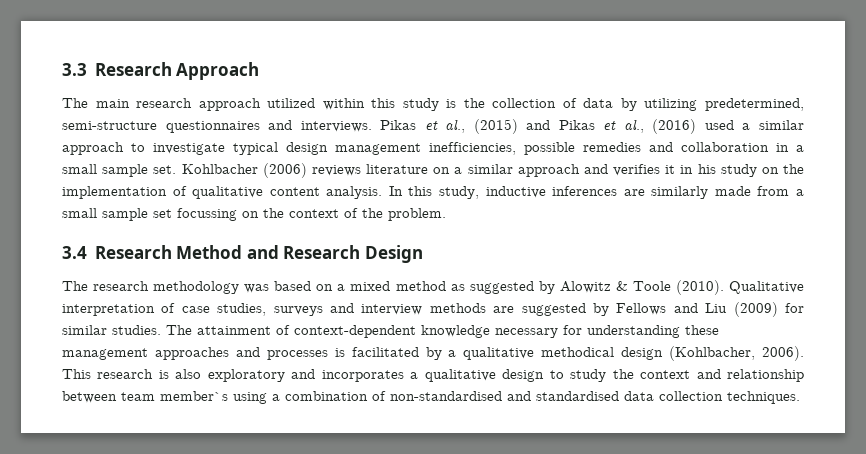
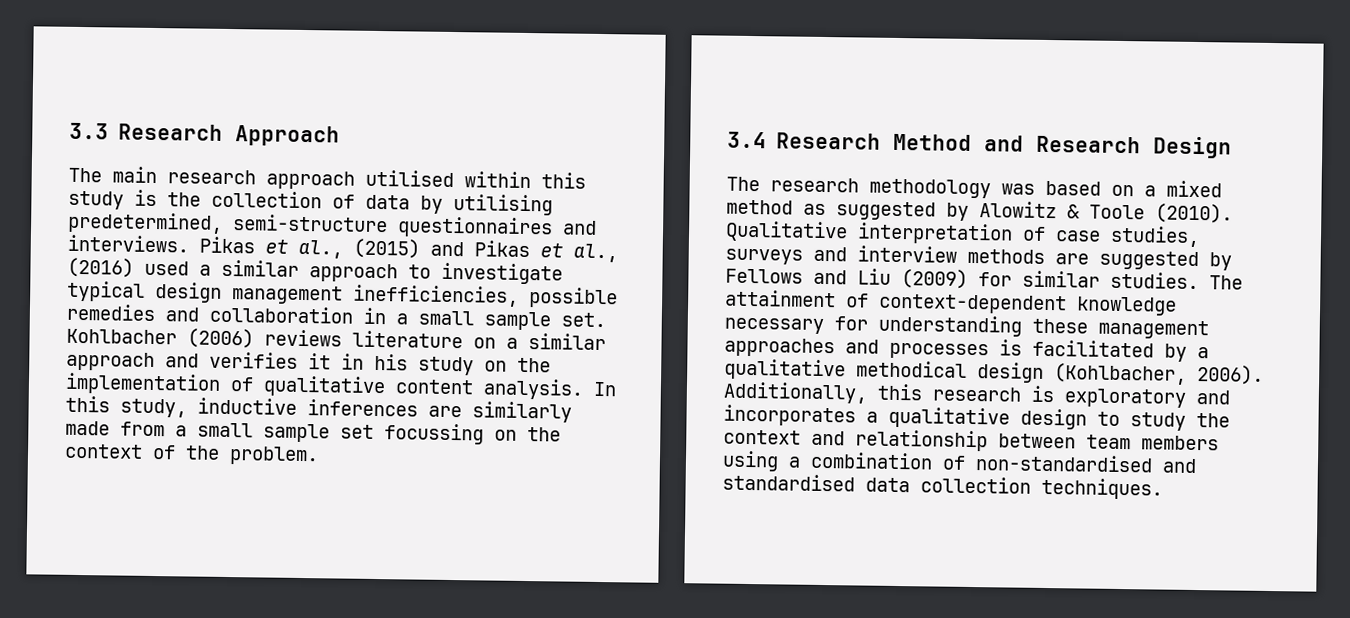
[267,98,316,108] utilized -> [365,169,454,188] utilised
[644,98,698,111] utilizing -> [453,194,553,216] utilising
[62,369,91,379] This -> [723,381,923,404] Additionally, this
[175,369,202,379] also -> (1054, 394) none
[160,391,228,401] member`s -> [1141,435,1219,451] members

